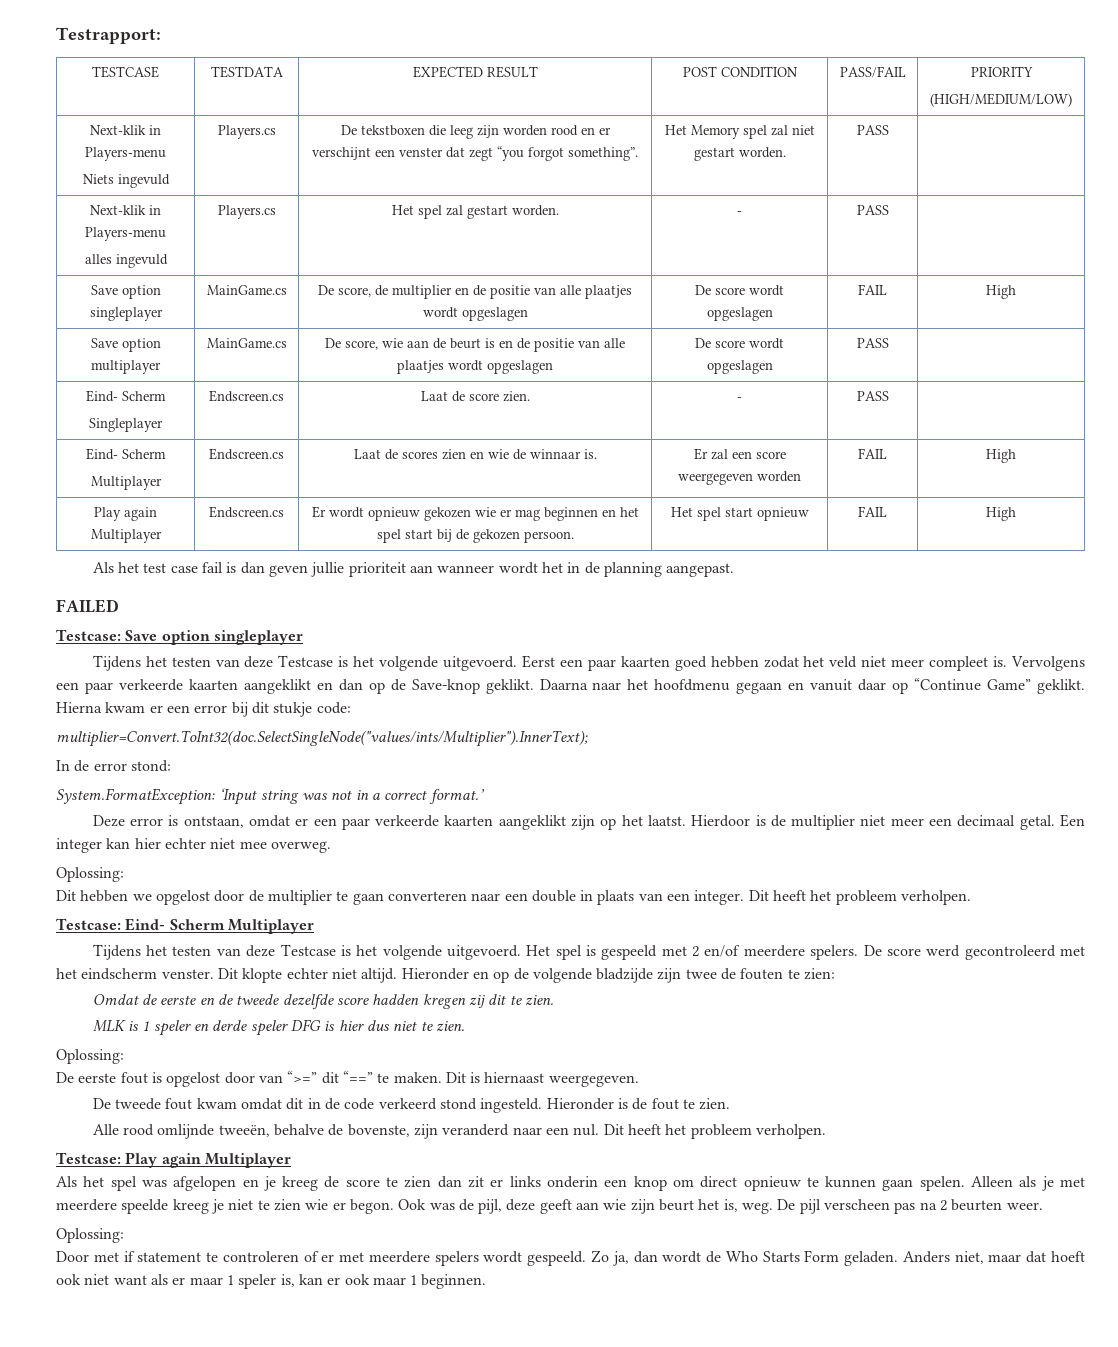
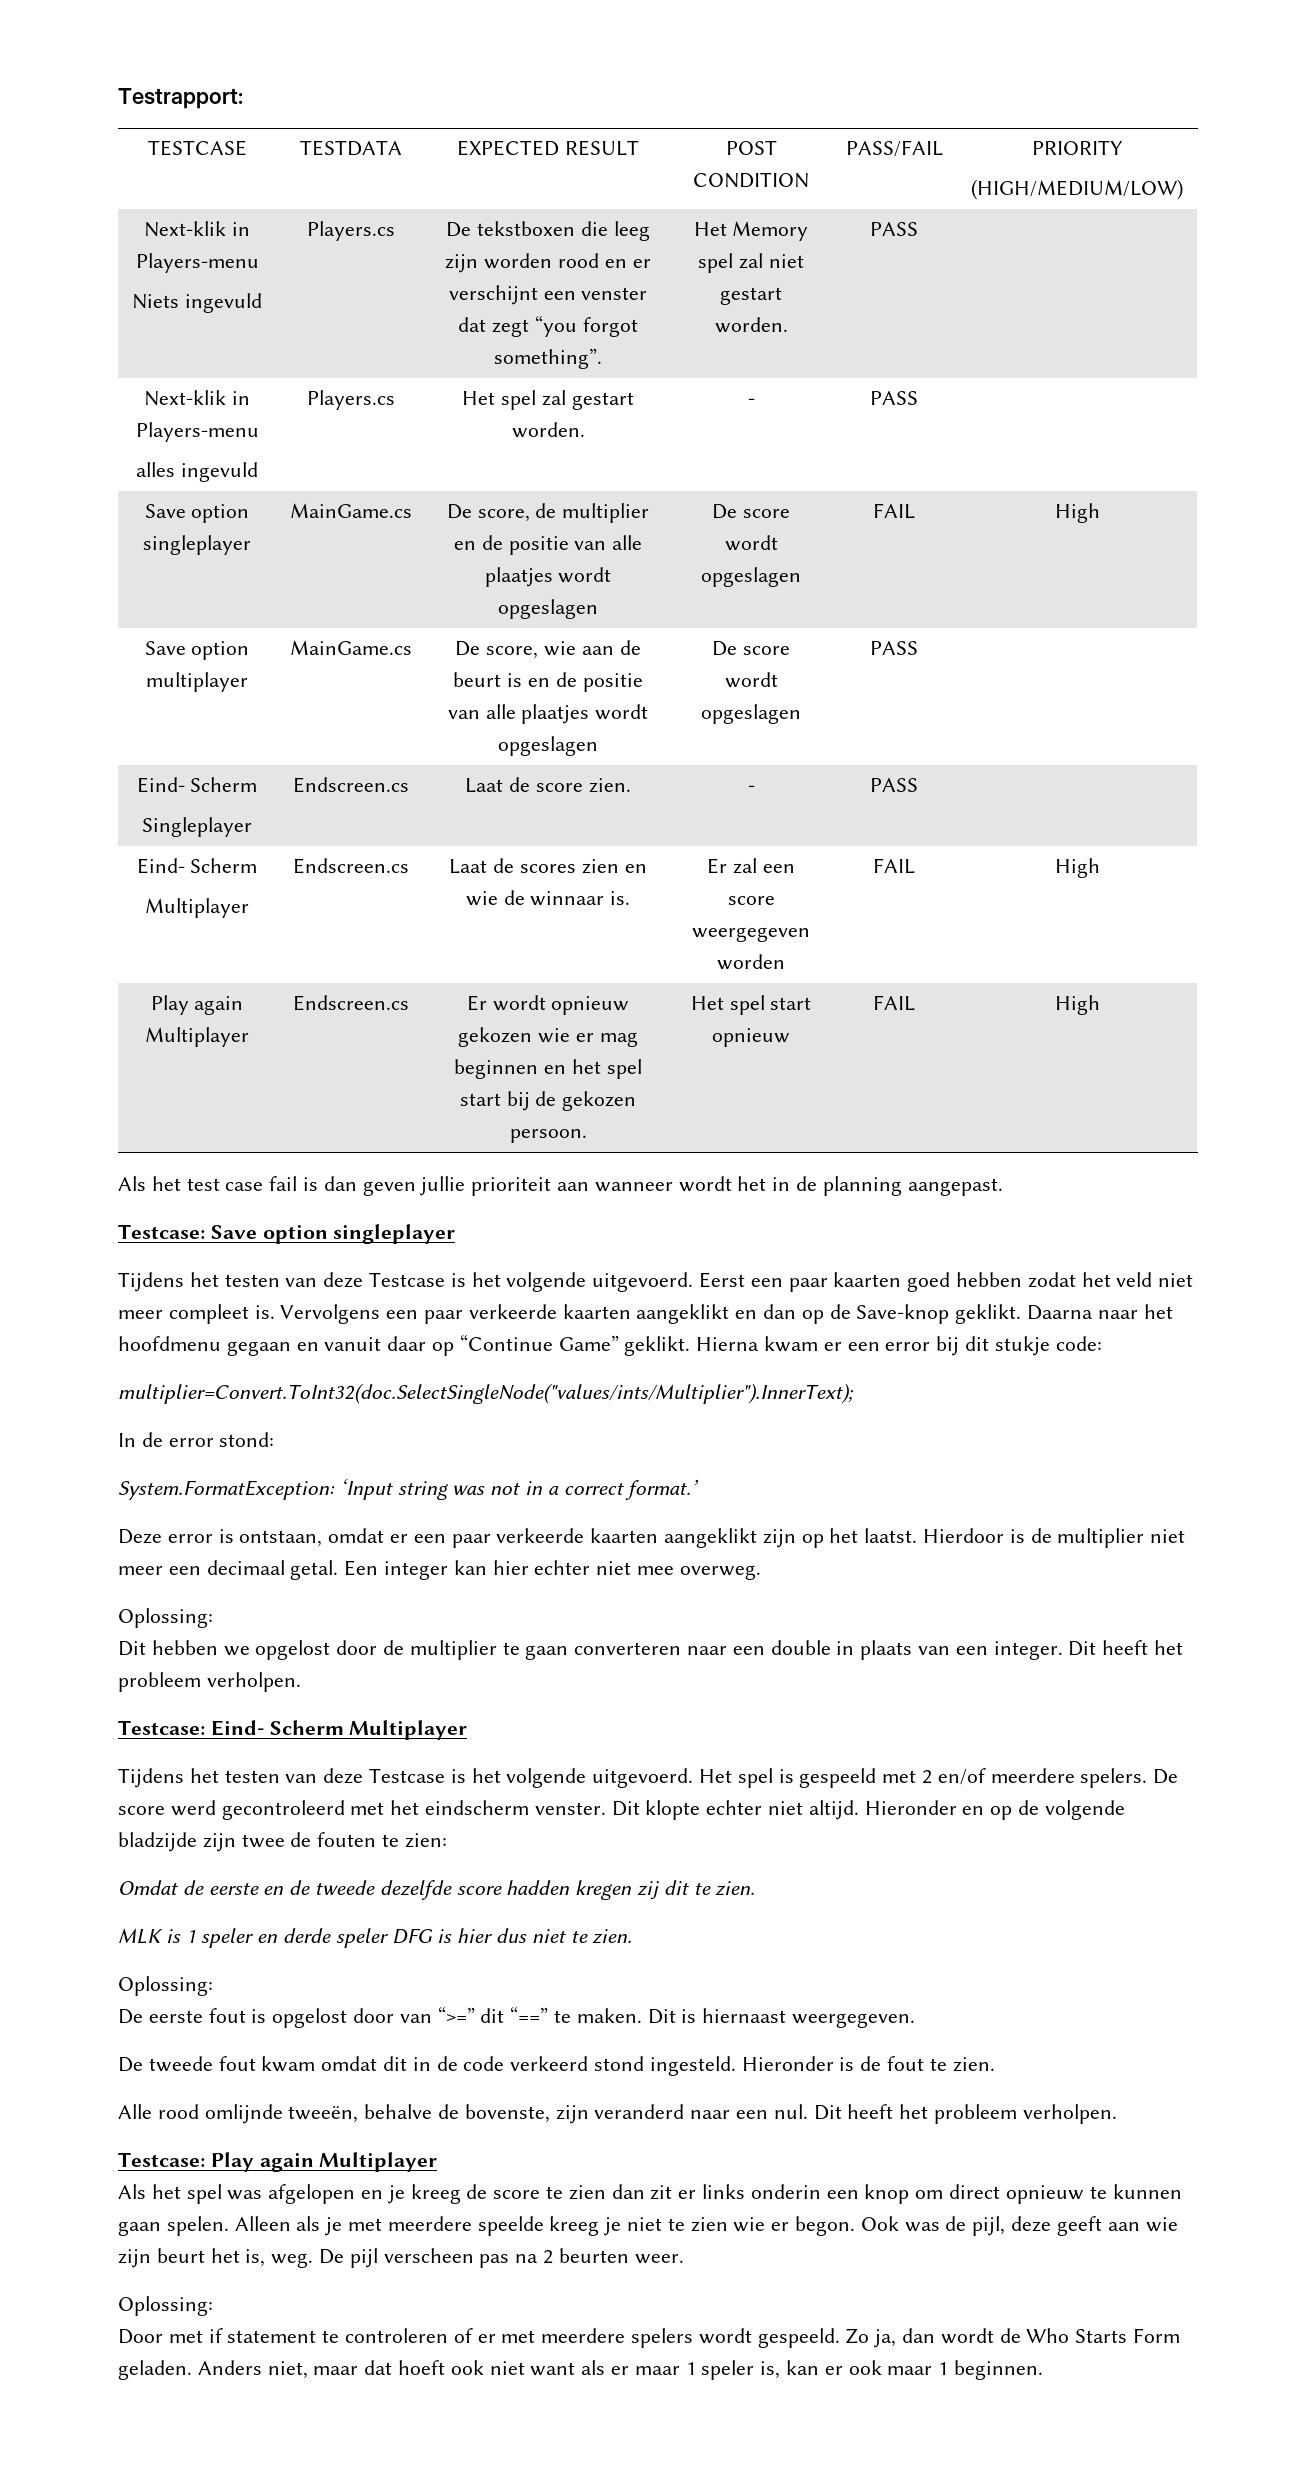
[56,599,119,613] // FAILED -> (1003, 1187) none

